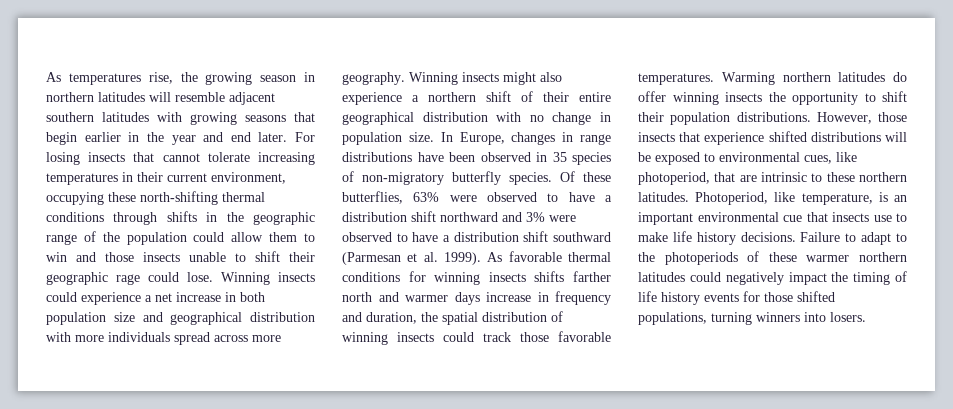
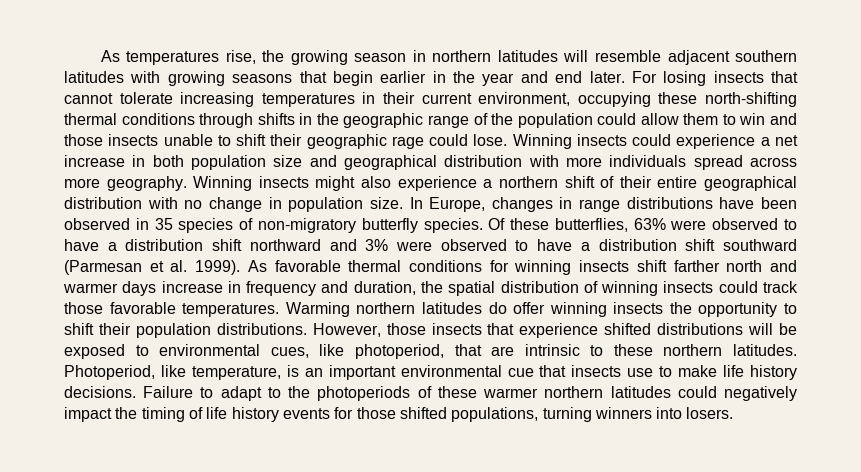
[534,271,565,282] shifts -> [636,260,667,272] shift

